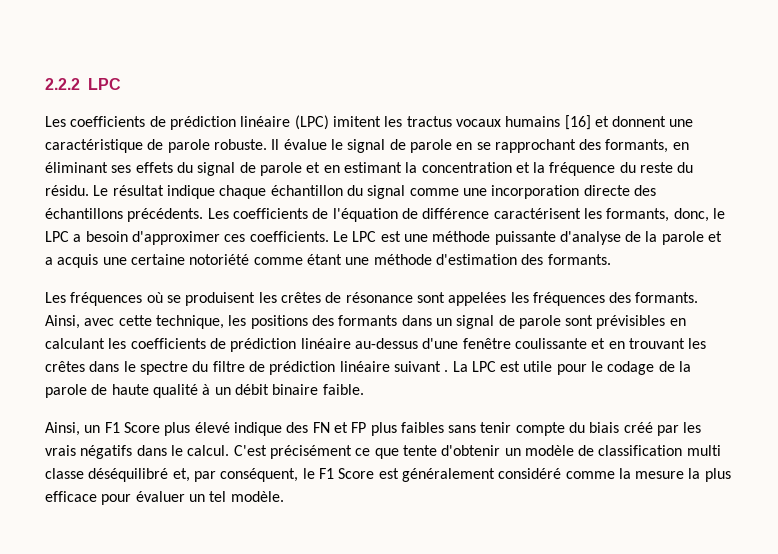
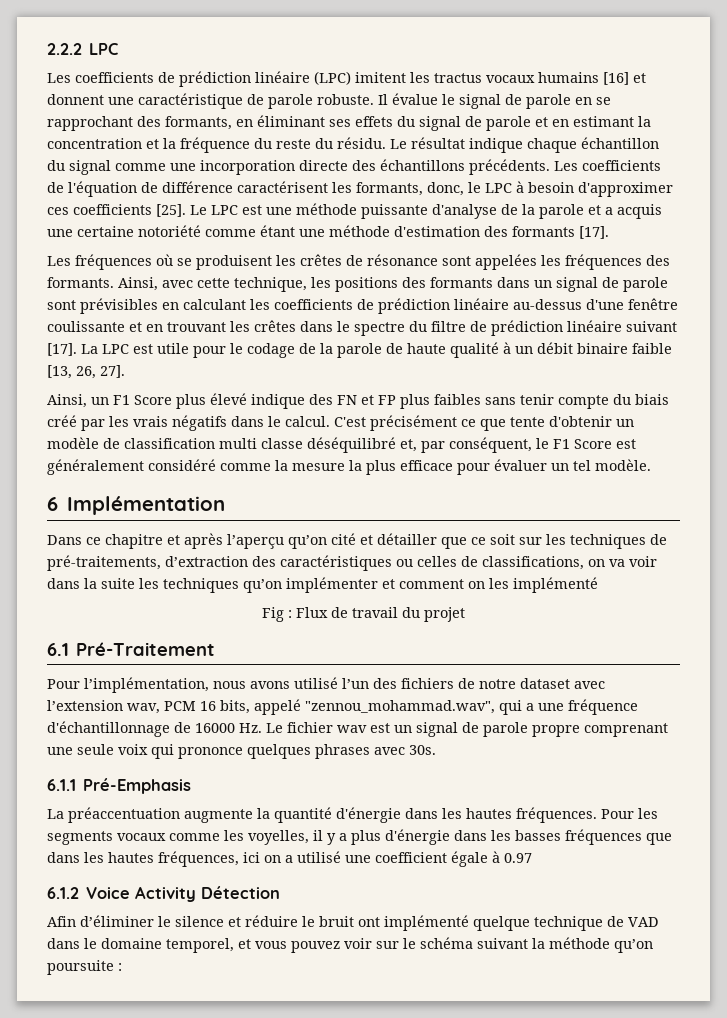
[73,234,82,242] a -> [516,181,524,193] à
[249,231,329,242] coefficients. -> [73,204,186,217] coefficients [25].
[547,254,611,265] formants. -> [512,226,609,239] formants [17].
[444,370,449,372] . -> [47,343,77,356] [17].
[322,384,364,395] faible. -> [632,343,672,354] [47,365,125,379] faible [13, 26, 27].
(284, 496) none -> [47,496,225,515] [47,533,667,549] [47,555,657,571] [47,577,598,593] [262,607,465,622] [47,642,216,656] [47,677,605,693] [47,699,638,715] [47,721,668,737] [47,744,436,759] [47,778,192,794] [47,807,658,823] [47,829,672,845] [47,851,532,867] [47,886,281,902] [47,915,659,931] [47,937,653,953] [47,960,122,975] // 6 Implémentation // Dans ce chapitre et après l’aperçu qu’on cité et détailler que ce soit sur les techniques de pré-traitements, d’extraction des caractéristiques ou celles de classifications, on va voir dans la suite les techniques qu’on implémenter et comment on les implémenté // Fig : Flux de travail du projet // 6.1 Pré-Traitement // Pour l’implémentation, nous avons utilisé l’un des fichiers de notre dataset avec l’extension wav, PCM 16 bits, appelé "zennou_mohammad.wav", qui a une fréquence d'échantillonnage de 16000 Hz. Le fichier wav est un signal de parole propre comprenant une seule voix qui prononce quelques phrases avec 30s. // 6.1.1 Pré-Emphasis // La préaccentuation augmente la quantité d'énergie dans les hautes fréquences. Pour les segments vocaux comme les voyelles, il y a plus d'énergie dans les basses fréquences que dans les hautes fréquences, ici on a utilisé une coefficient égale à 0.97 // 6.1.2 Voice Activity Détection // Afin d’éliminer le silence et réduire le bruit ont implémenté quelque technique de VAD dans le domaine temporel, et vous pouvez voir sur le schéma suivant la méthode qu’on poursuite :

